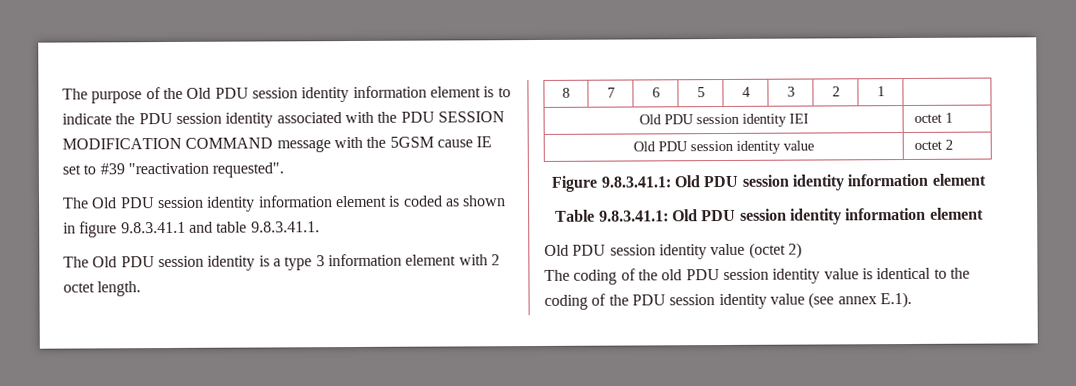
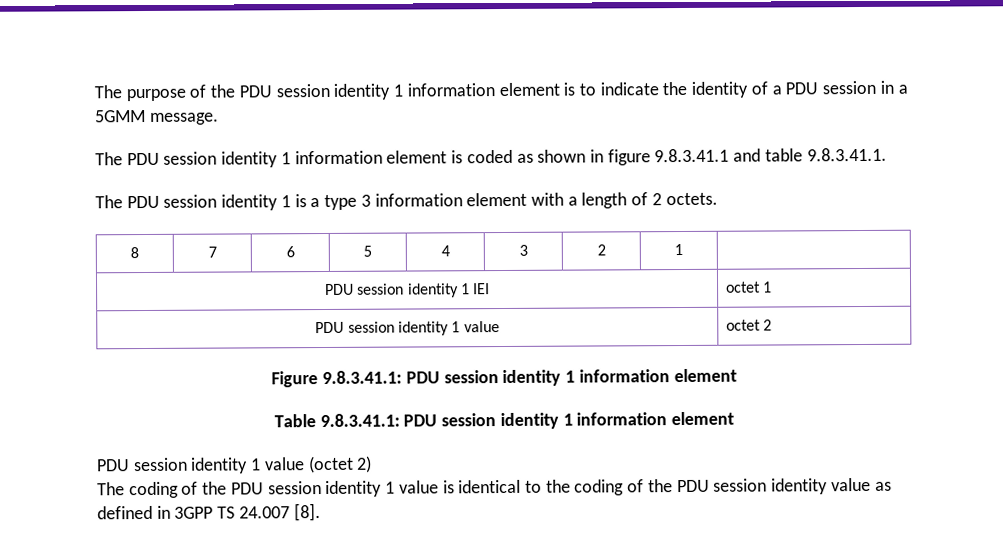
[186,87,350,103] Old PDU session identity -> [238,83,404,100] PDU session identity 1
[138,111,505,128] [62,136,493,153] [62,162,285,178] [63,196,256,212] PDU session identity associated with the PDU SESSION MODIFICATION COMMAND message with the 5GSM cause IE set to #39 "reactivation requested". // The Old PDU session identity -> [691,80,908,98] [95,109,219,125] [95,151,291,168] identity of a PDU session in a 5GMM message. // The PDU session identity 1
[92,255,256,271] Old PDU session identity -> [126,194,291,211] PDU session identity 1
[490,254,500,266] [63,281,142,297] 2 octet length. -> [567,192,718,209] a length of 2 octets.
[638,113,787,127] Old PDU session identity -> [324,283,470,298] PDU session identity 1
[633,140,781,154] Old PDU session identity -> [315,321,461,336] PDU session identity 1
[674,174,844,191] Old PDU session identity -> [405,369,576,387] PDU session identity 1
[672,207,984,225] [544,244,707,260] Old PDU session identity information element // Old PDU session identity -> [403,411,735,430] [96,457,262,474] PDU session identity 1 information element // PDU session identity 1
[661,268,821,284] old PDU session identity -> [230,480,396,497] PDU session identity 1
[808,291,912,309] (see annex E.1). -> [874,481,892,491] [97,503,321,522] as defined in 3GPP TS 24.007 [8].

